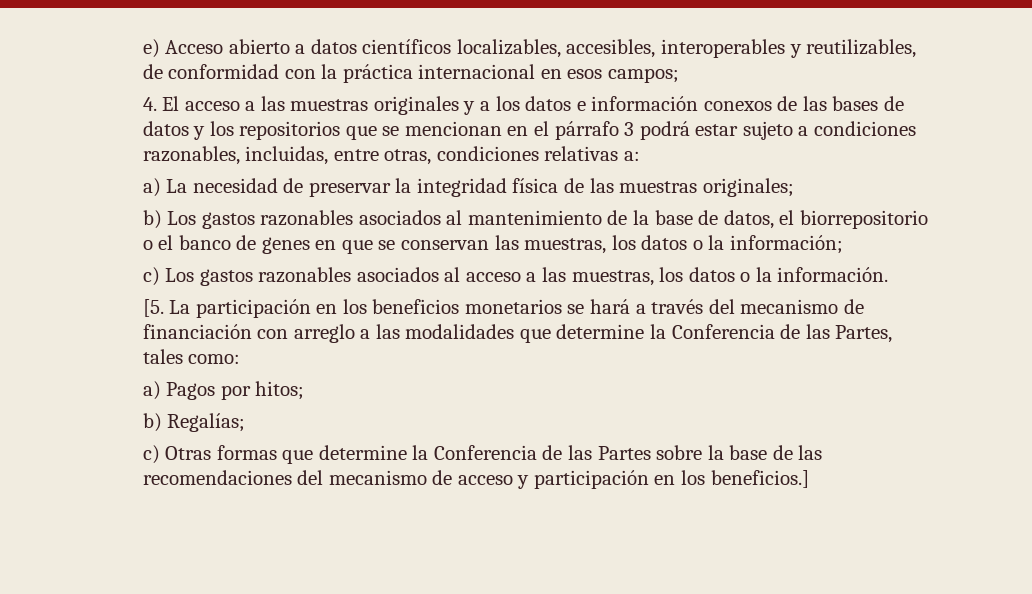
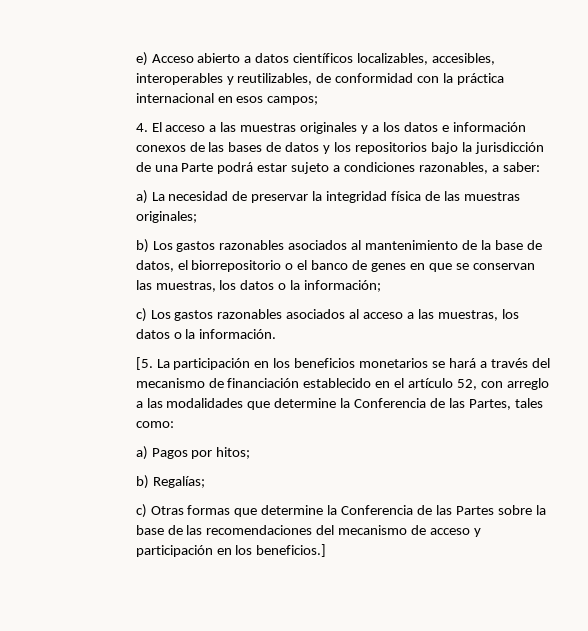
[345,121,635,140] que se mencionan en el párrafo 3 -> [430,142,544,154] [135,162,214,172] bajo la jurisdicción de una Parte
[245,146,640,165] incluidas, entre otras, condiciones relativas a: -> [491,162,540,172] a saber:
(252, 331) none -> [303,378,478,390] establecido en el artículo 52,

